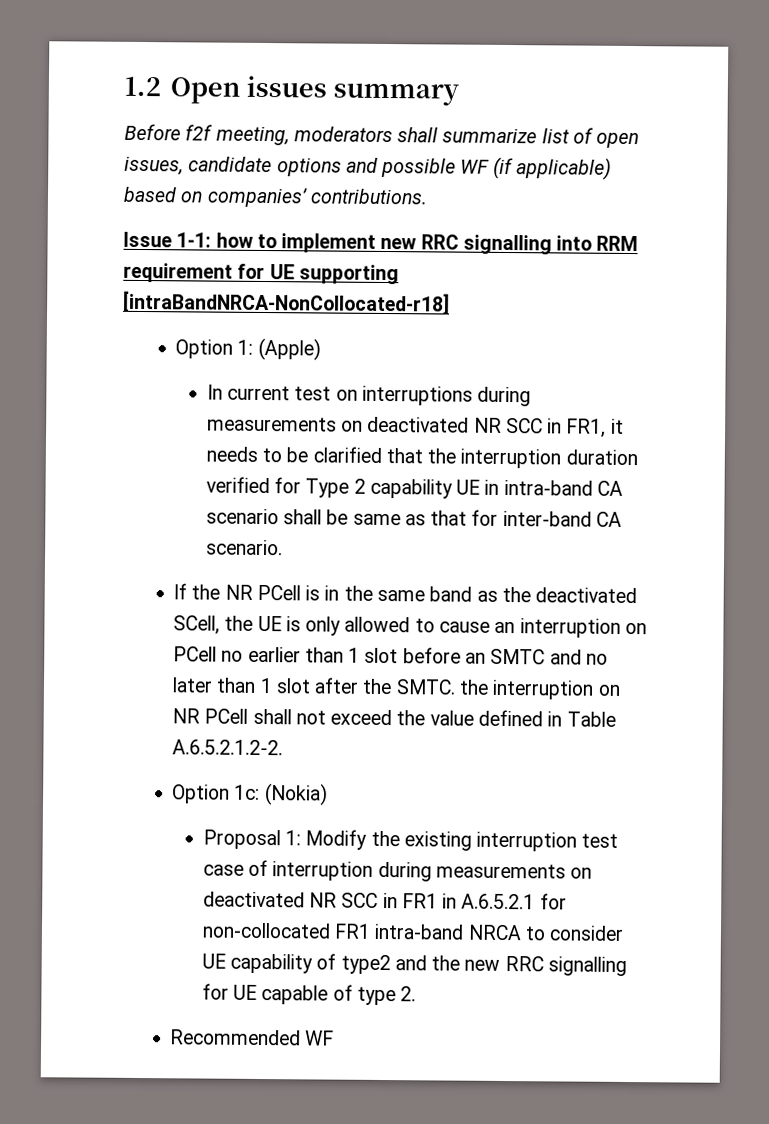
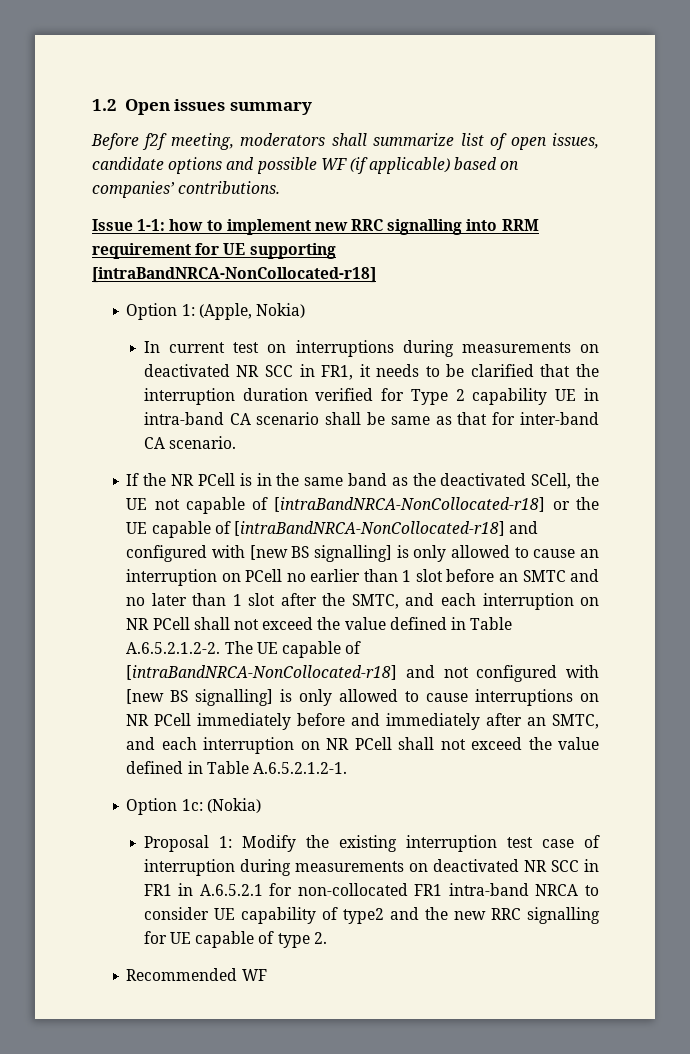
[257,337,321,361] (Apple) -> [198,303,306,320] (Apple, Nokia)
(282, 623) none -> [154,497,599,514] [126,521,539,538] [126,545,393,562] not capable of [intraBandNRCA-NonCollocated-r18] or the UE capable of [intraBandNRCA-NonCollocated-r18] and configured with [new BS signalling]
[395,679,489,695] SMTC. the -> [351,593,476,609] SMTC, and each
(284, 747) none -> [224,641,362,658] [126,665,599,682] [126,689,599,706] [126,713,599,730] [126,737,599,754] [126,761,348,774] The UE capable of [intraBandNRCA-NonCollocated-r18] and not configured with [new BS signalling] is only allowed to cause interruptions on NR PCell immediately before and immediately after an SMTC, and each interruption on NR PCell shall not exceed the value defined in Table A.6.5.2.1.2-1.

